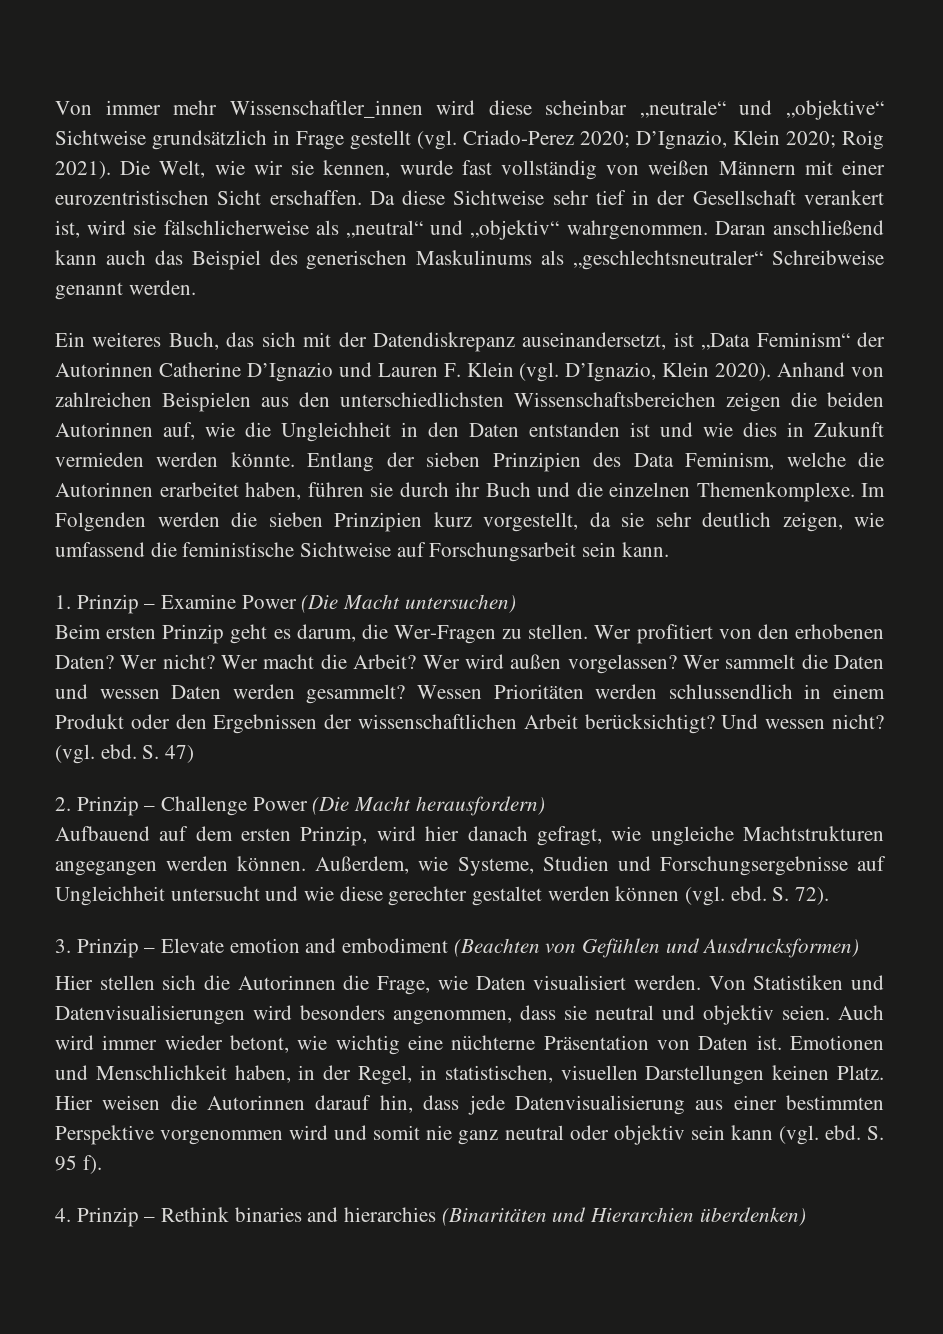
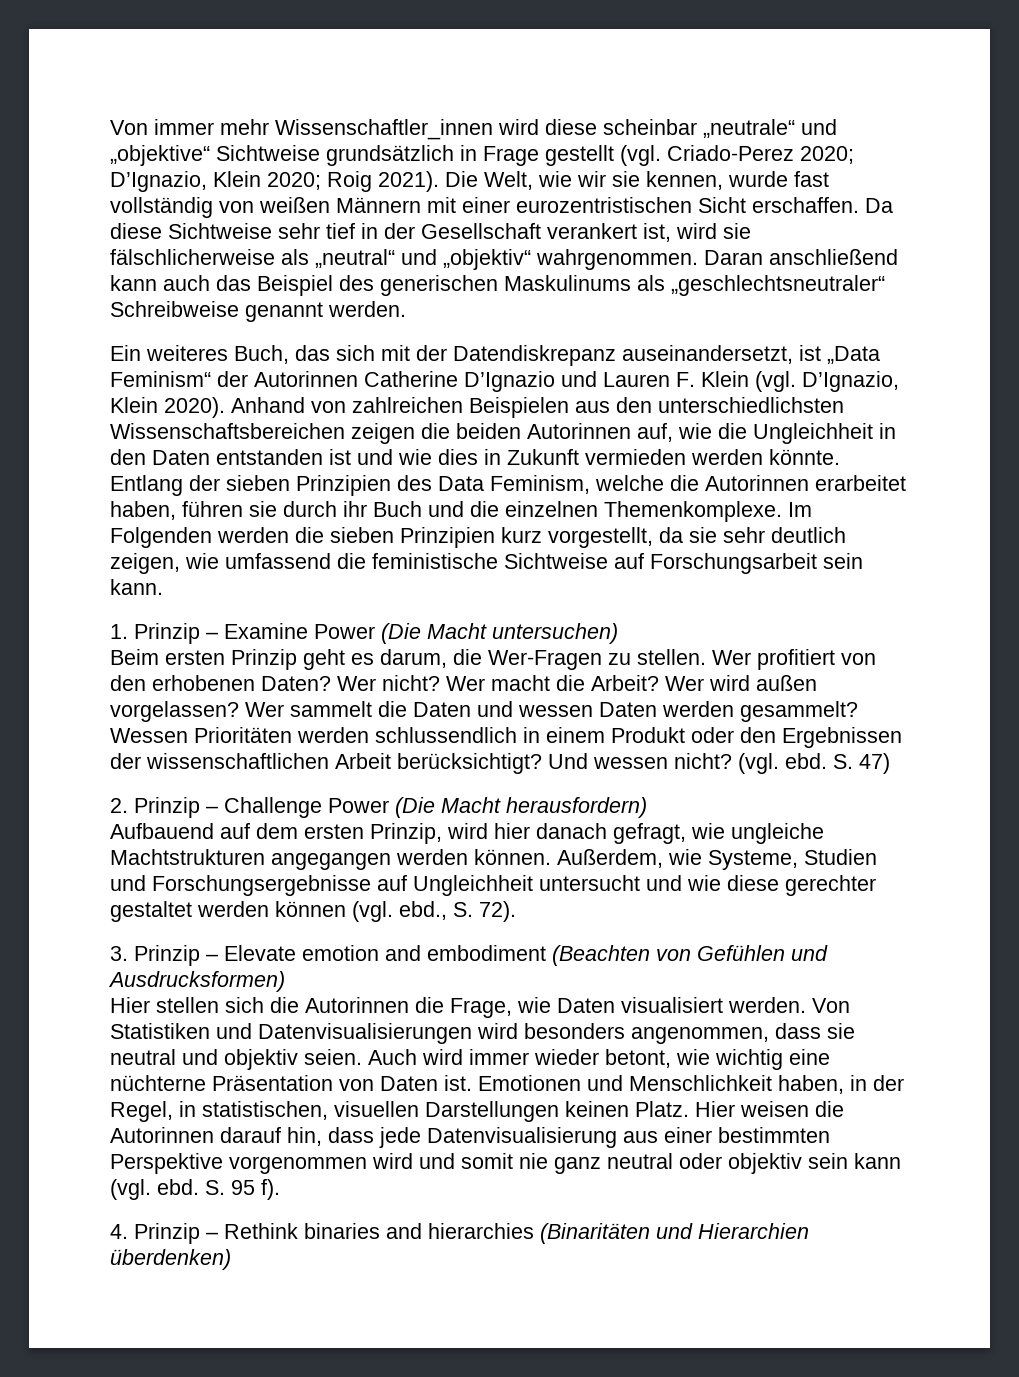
[730,886,767,901] ebd. -> [399,901,447,920] ebd.,

